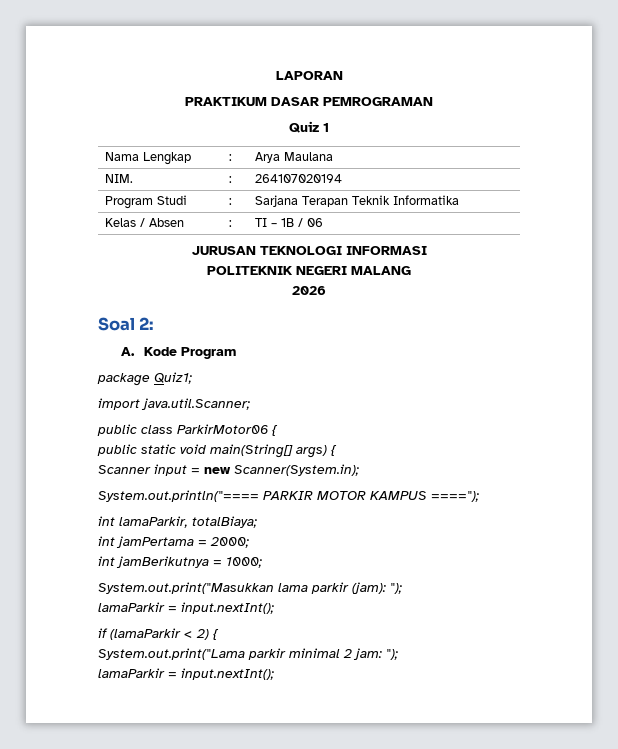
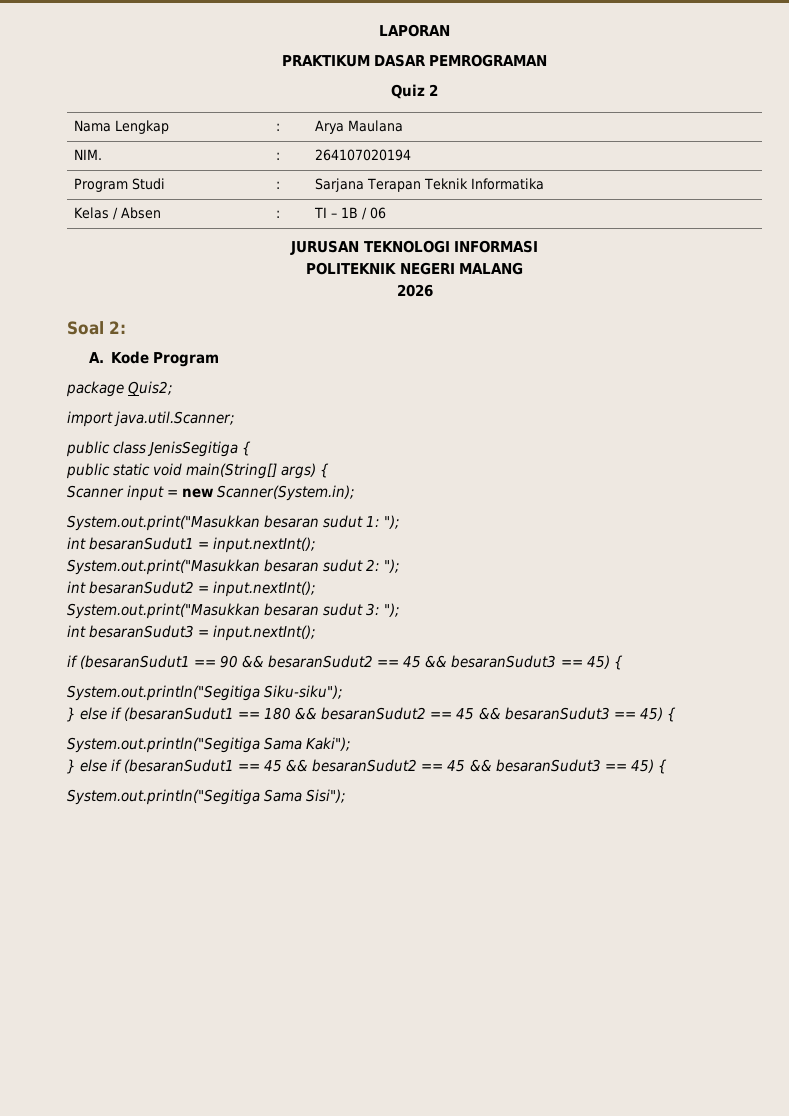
[323,123,329,132] 1 -> [429,84,439,96] 2
[154,372,192,384] Quiz1; -> [128,381,174,395] Quis2;
[177,424,268,434] ParkirMotor06 -> [147,441,239,457] JenisSegitiga
[98,490,479,502] [98,516,257,528] [98,536,249,548] [98,556,262,568] [98,582,402,594] [98,602,274,614] [98,628,219,640] [98,648,398,660] [98,668,274,680] System.out.println("==== PARKIR MOTOR KAMPUS ===="); // int lamaParkir, totalBiaya; // int jamPertama = 2000; // int jamBerikutnya = 1000; // System.out.print("Masukkan lama parkir (jam): "); // lamaParkir = input.nextInt(); // if (lamaParkir < 2) { // System.out.print("Lama parkir minimal 2 jam: "); // lamaParkir = input.nextInt(); -> [67,515,401,531] [67,537,317,553] [67,559,401,575] [67,581,317,597] [67,603,401,619] [67,625,317,641] [67,655,623,670] [67,685,344,701] [67,707,676,722] [67,737,352,753] [67,759,667,774] [67,789,347,805] System.out.print("Masukkan besaran sudut 1: "); // int besaranSudut1 = input.nextInt(); // System.out.print("Masukkan besaran sudut 2: "); // int besaranSudut2 = input.nextInt(); // System.out.print("Masukkan besaran sudut 3: "); // int besaranSudut3 = input.nextInt(); // if (besaranSudut1 == 90 && besaranSudut2 == 45 && besaranSudut3 == 45) { // System.out.println("Segitiga Siku-siku"); // } else if (besaranSudut1 == 180 && besaranSudut2 == 45 && besaranSudut3 == 45) { // System.out.println("Segitiga Sama Kaki"); // } else if (besaranSudut1 == 45 && besaranSudut2 == 45 && besaranSudut3 == 45) { // System.out.println("Segitiga Sama Sisi");

